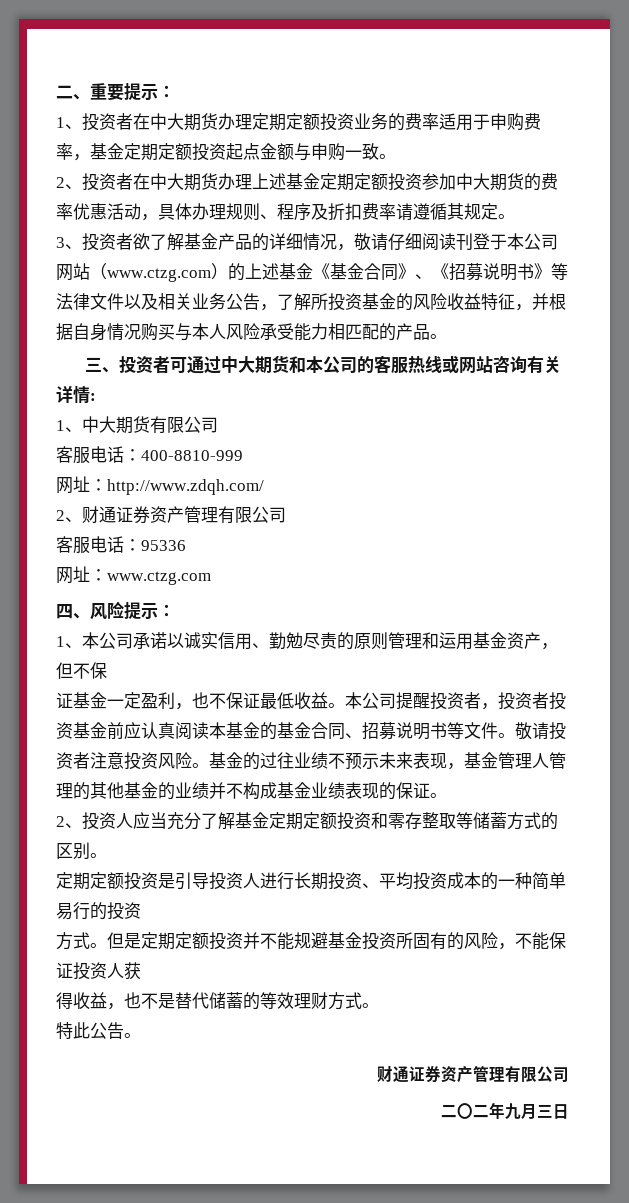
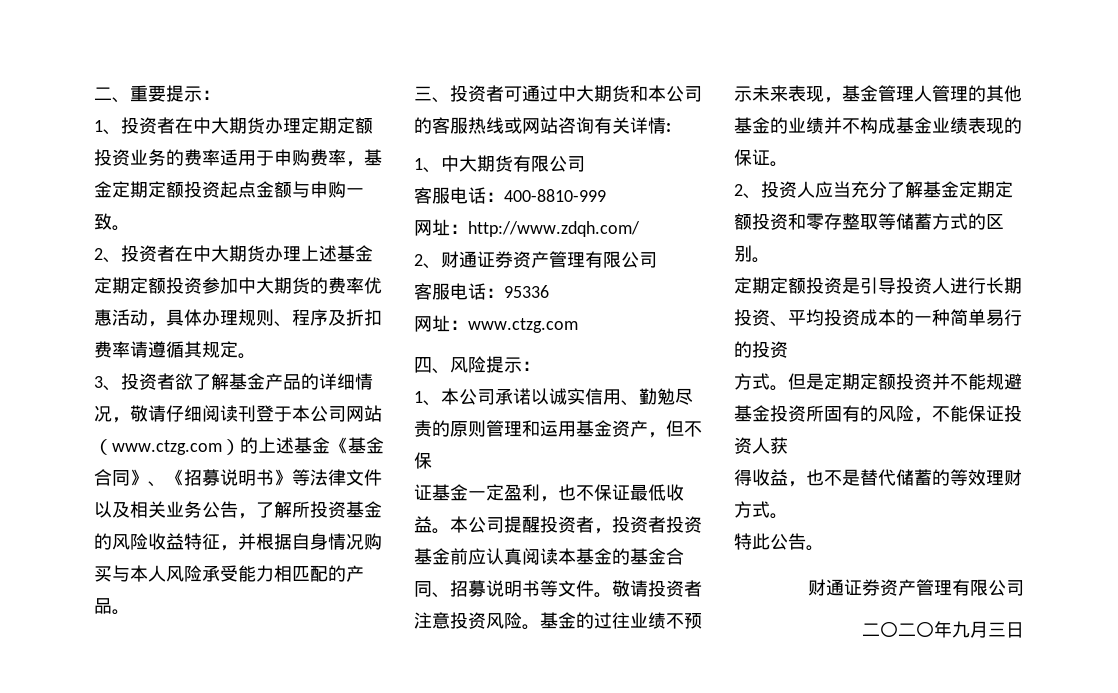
(489, 1111) none -> [916,622,934,637] 〇

